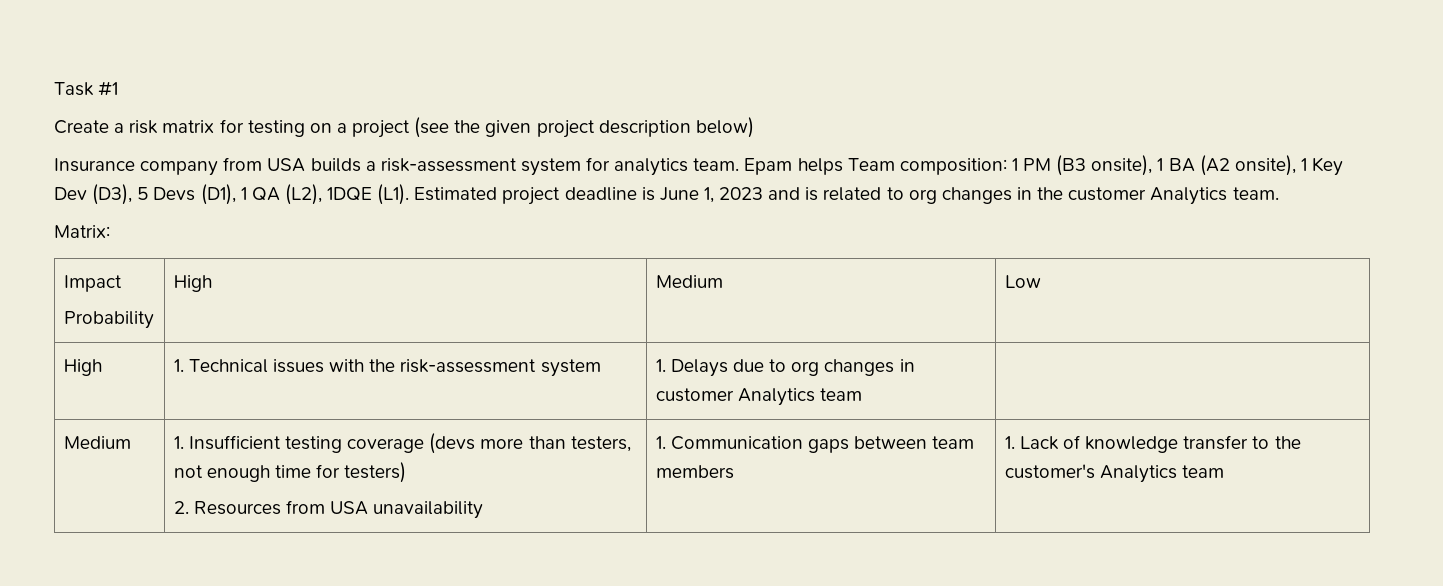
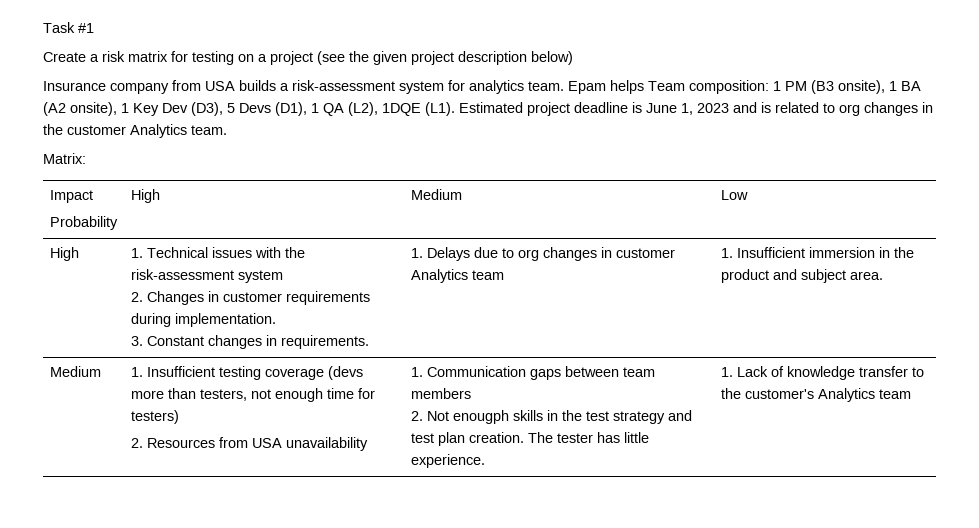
(601, 368) none -> [130,291,370,305] [130,313,276,327] [130,335,369,349] // 2. Changes in customer requirements during implementation. // 3. Constant changes in requirements.
(863, 394) none -> [720,247,914,258] [720,269,883,283] 1. Insufficient immersion in the product and subject area.
(734, 472) none -> [410,410,692,424] [410,432,649,446] [410,454,485,468] // 2. Not enougph skills in the test strategy and test plan creation. The tester has little experience.

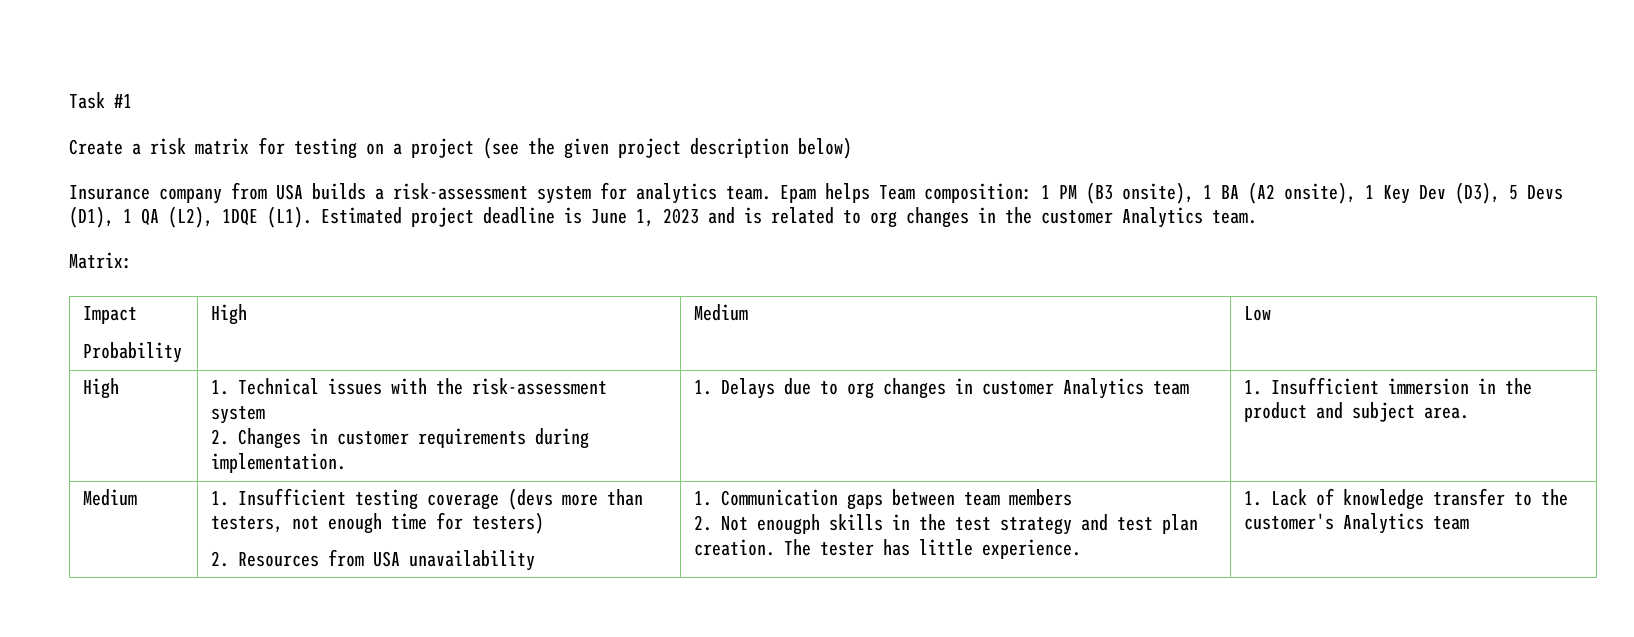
[130,335,369,349] // 3. Constant changes in requirements. -> (347, 463) none

